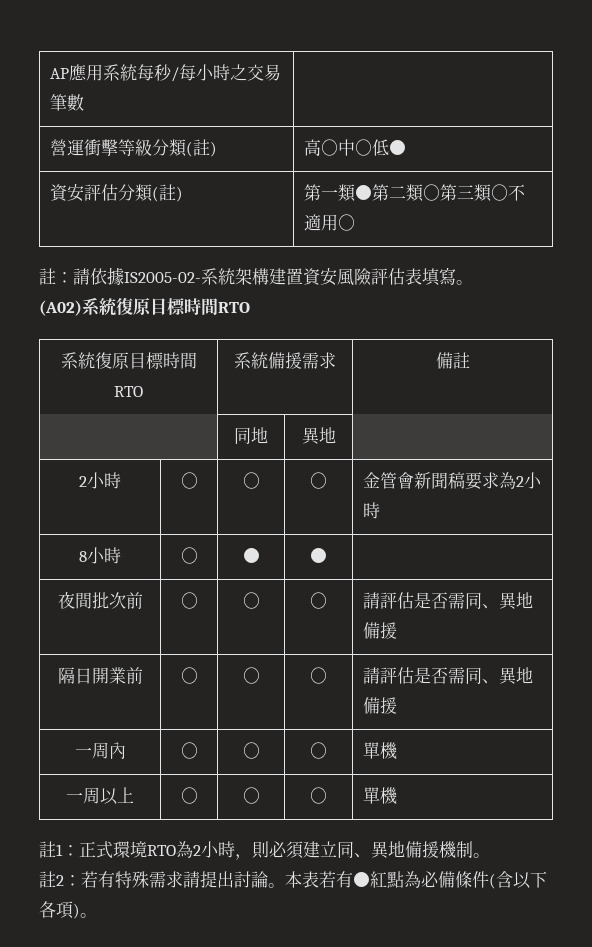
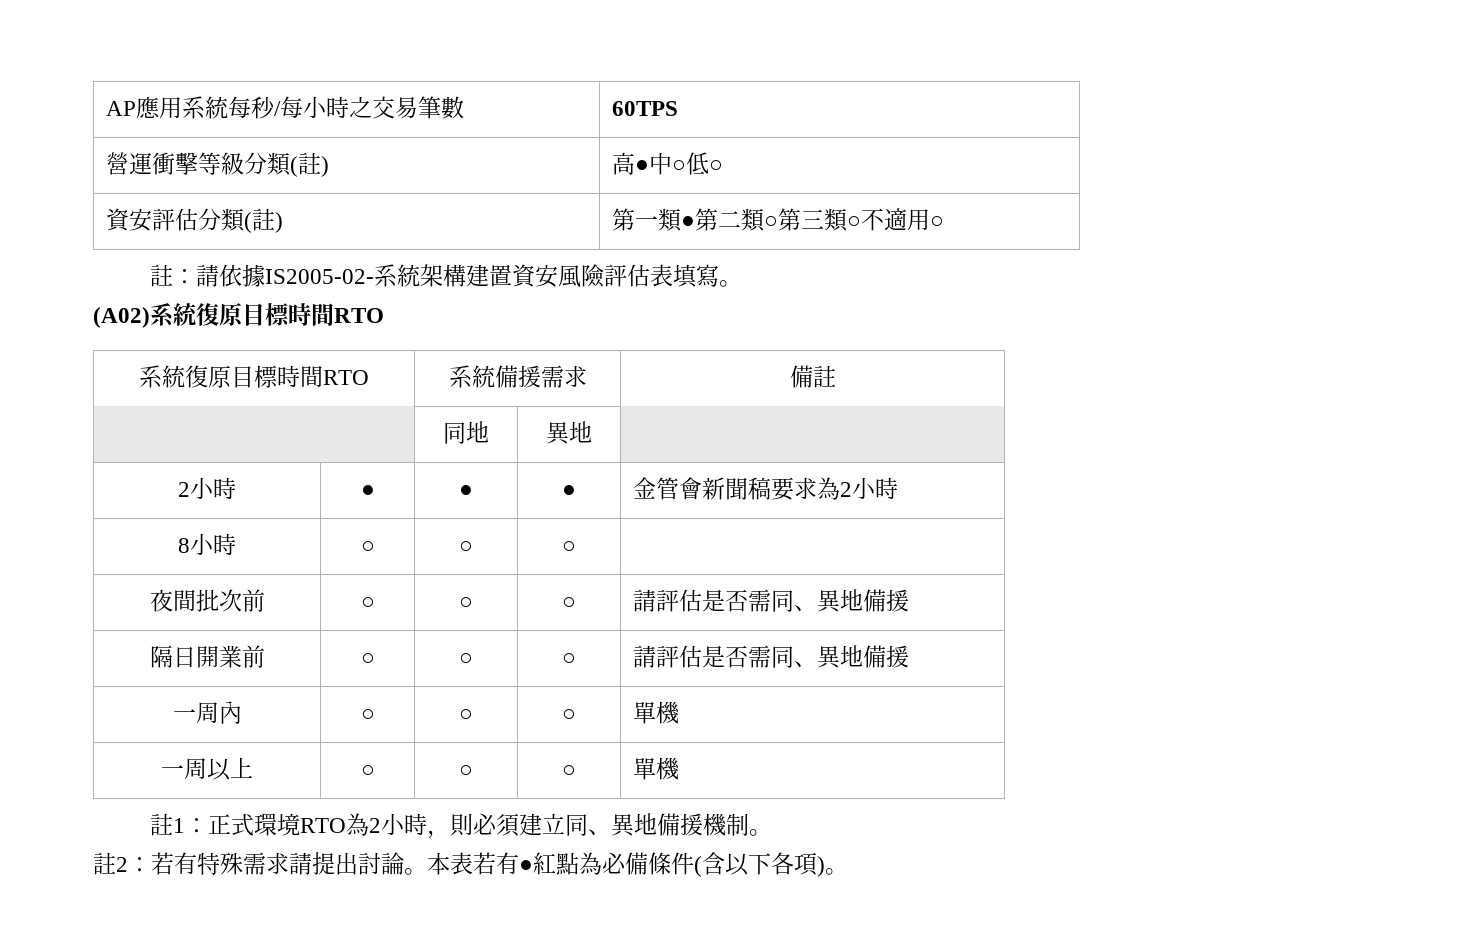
(85, 102) none -> [612,101,679,116] 60TPS
[321,139,339,156] ○ -> [635,160,650,172] ●
[389,140,407,155] ● -> [709,160,724,172] ○
[180,472,198,489] [242,472,260,489] [310,472,327,489] ○ | ○ | ○ -> [360,485,375,497] [459,485,473,497] [562,485,576,497] ● | ● | ●
[242,548,260,563] [310,548,327,563] ● | ● -> [459,541,473,553] [562,541,576,553] ○ | ○

